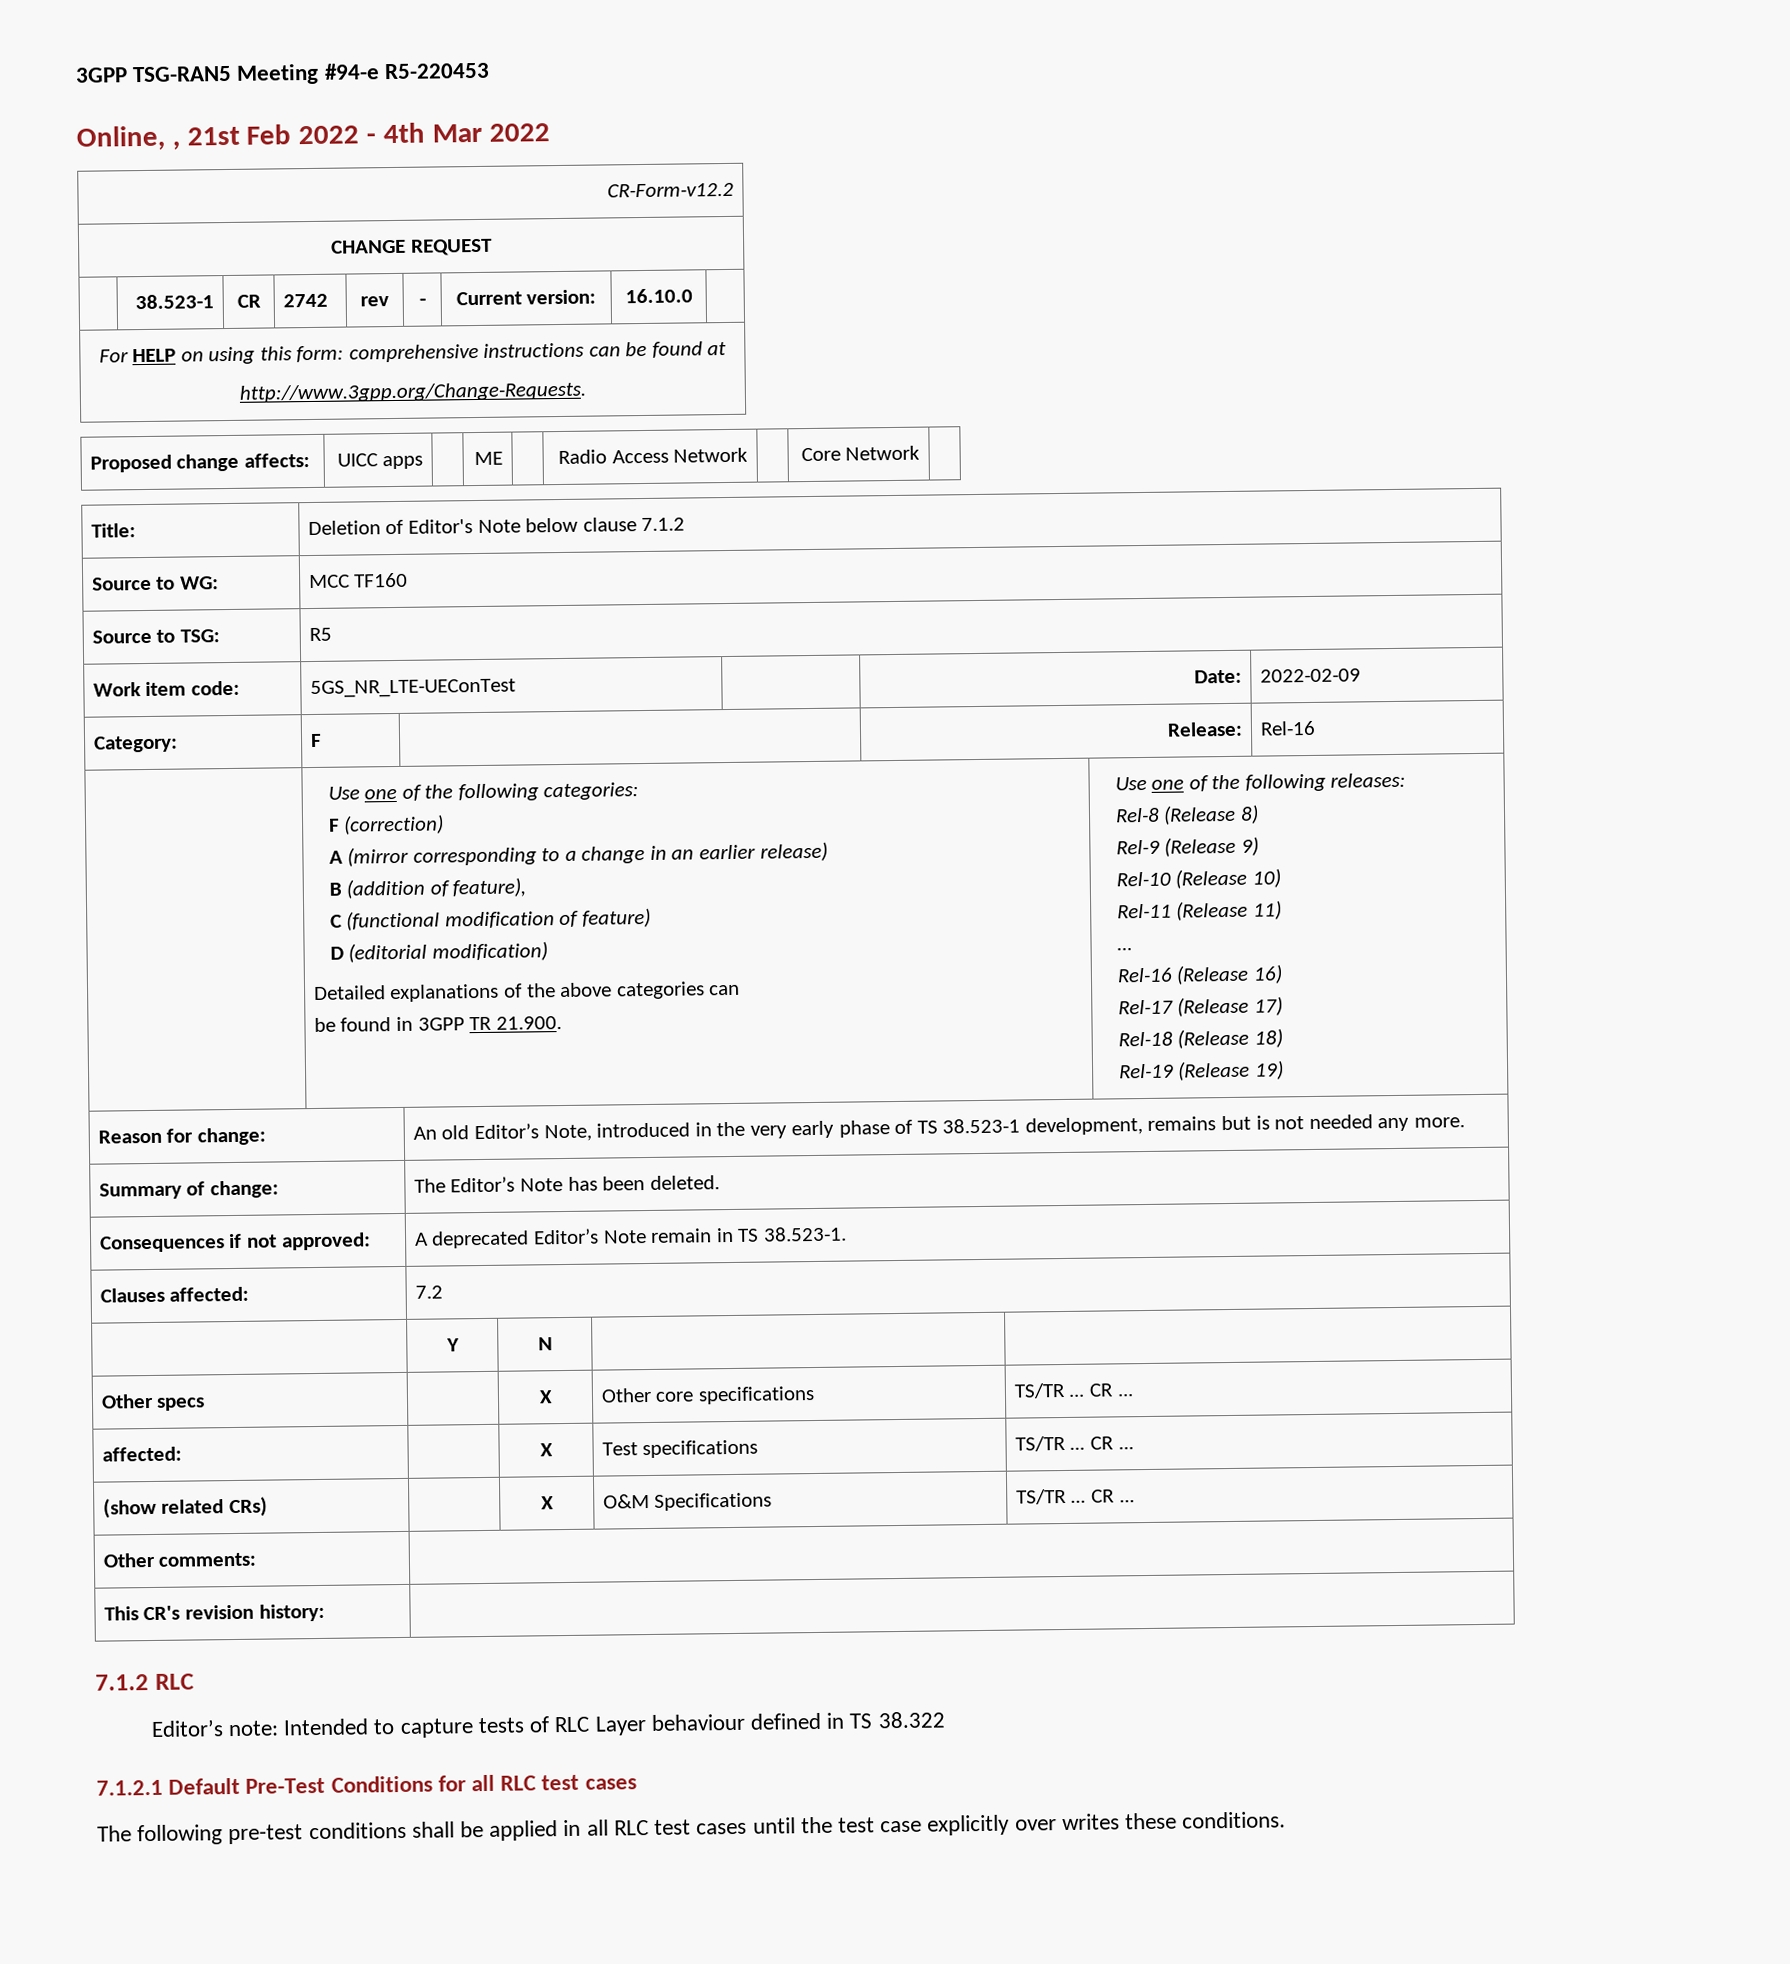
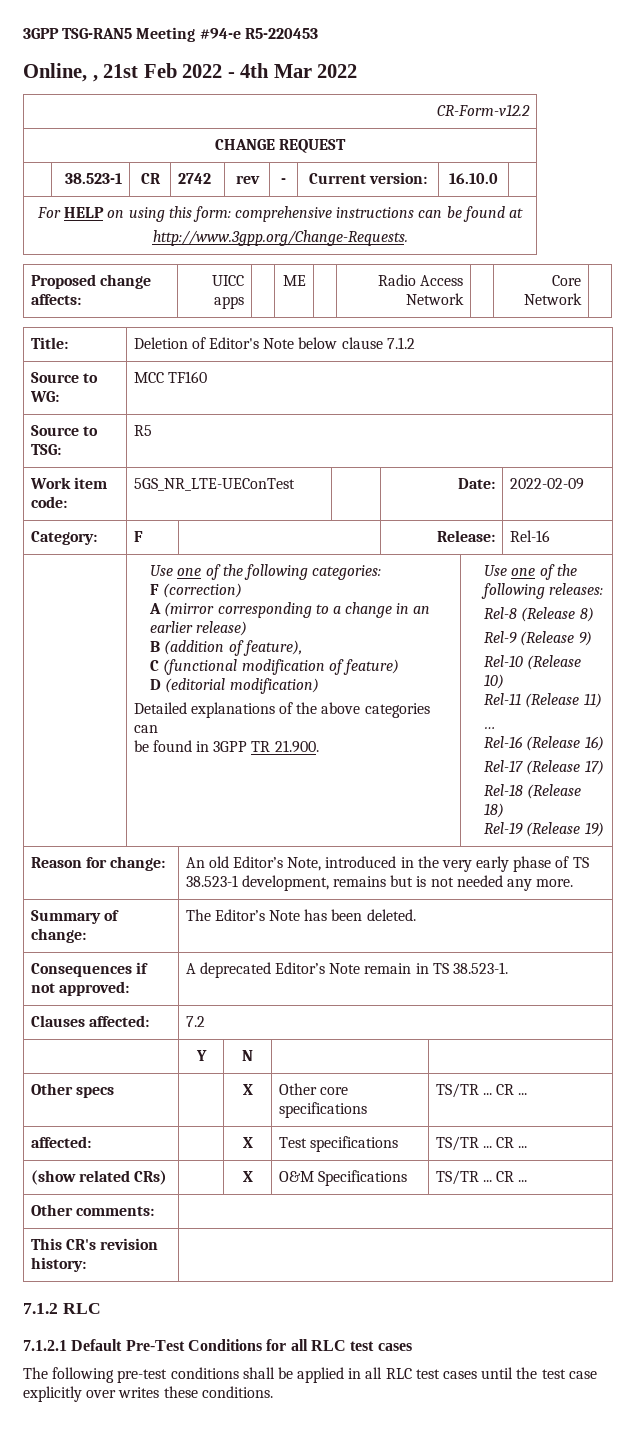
[150,1711,945,1739] // Editor’s note: Intended to capture tests of RLC Layer behaviour defined in TS 38.322 -> (101, 1308) none

